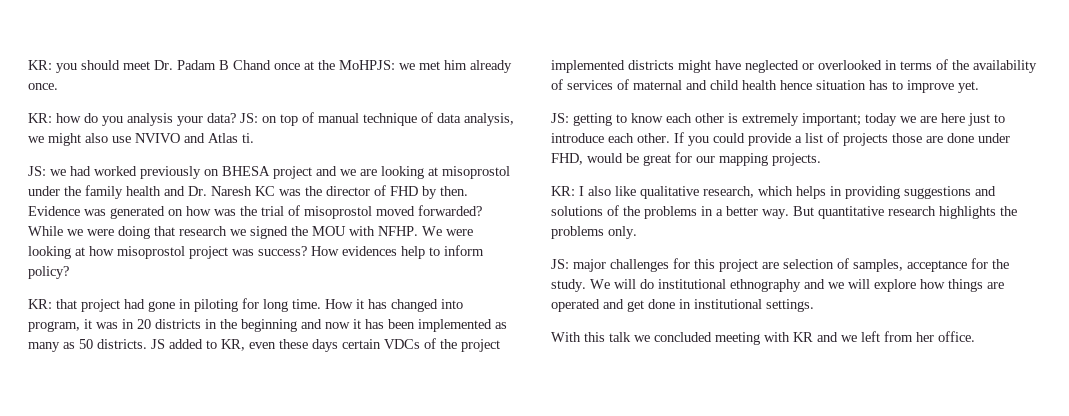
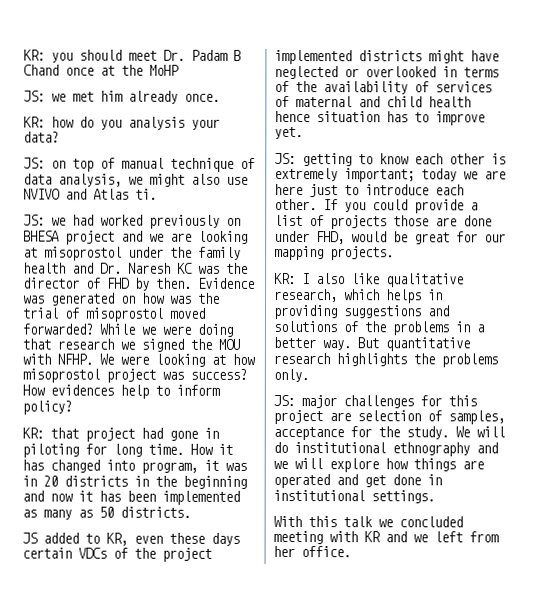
[339,60,395,70] MoHPJS: -> [149,64,179,76] [23,90,45,102] MoHP // JS:
(236, 118) none -> (59, 137) //
(147, 344) none -> (191, 512) //

